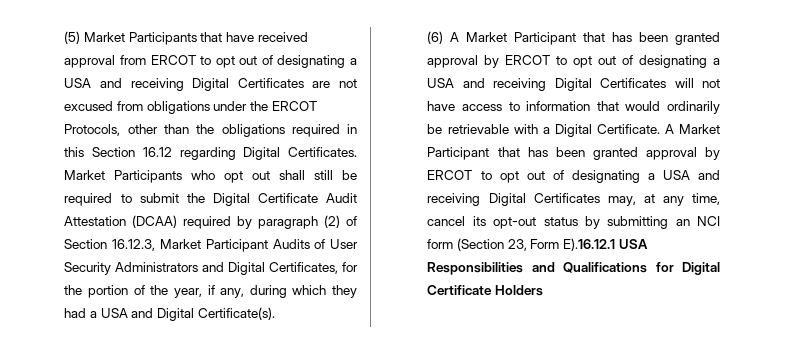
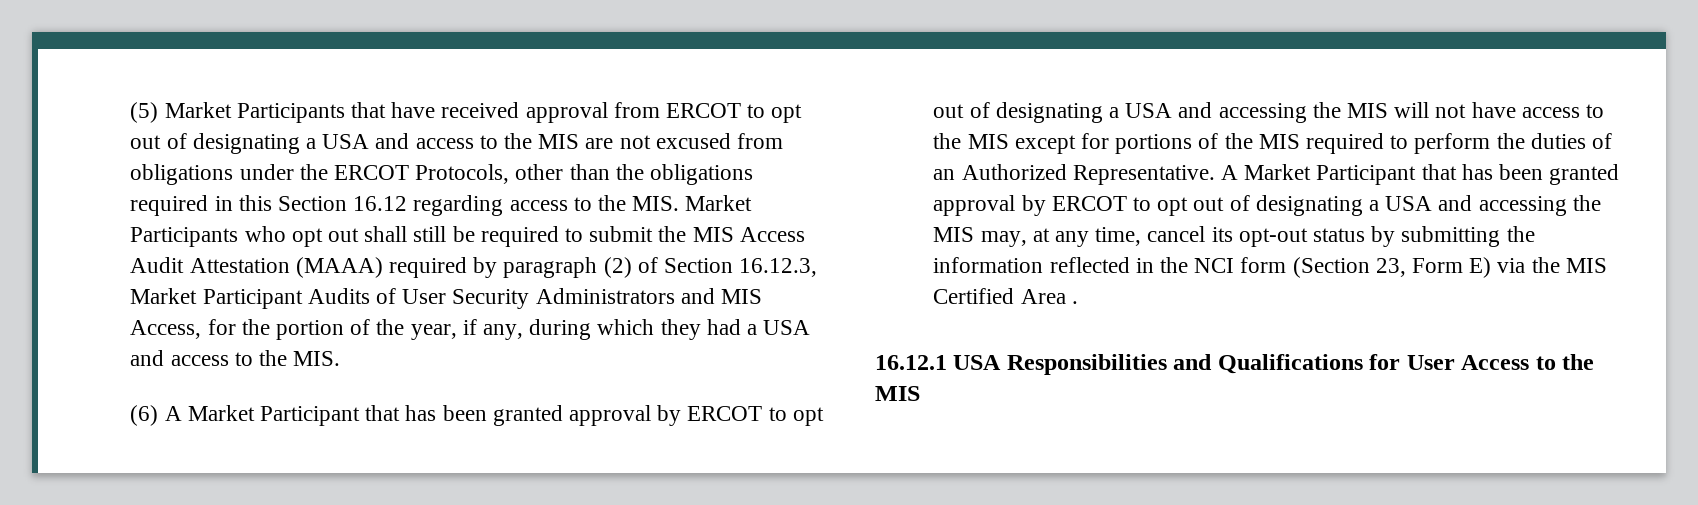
[130,78,304,91] receiving Digital Certificates -> [415,133,580,149] access to the MIS
[243,147,357,160] Digital Certificates. -> [509,195,680,211] access to the MIS.
[212,193,318,206] Digital Certificate -> [692,227,805,242] MIS Access
[132,215,178,228] (DCAA) -> [295,257,383,278] (MAAA)
[228,262,339,275] Digital Certificates, -> [721,289,763,304] [130,320,202,339] MIS Access,
[157,307,275,321] Digital Certificate(s). -> [170,350,341,366] access to the MIS.
[493,78,667,91] receiving Digital Certificates -> [1218,102,1389,123] accessing the MIS
[526,101,720,114] [427,124,660,137] information that would ordinarily be retrievable with a Digital Certificate. -> [933,133,1613,154] [933,164,1215,185] the MIS except for portions of the MIS required to perform the duties of an Authorized Representative.
[427,193,600,206] receiving Digital Certificates -> [1478,195,1601,216] [933,227,975,242] accessing the MIS
[675,219,690,226] an -> [1506,226,1535,242] [933,257,1188,273] the information reflected in the
[563,238,616,251] E).16.12.1 -> [1469,257,1607,278] [933,288,1078,304] [875,355,947,370] E) via the MIS Certified Area . // 16.12.1
[682,262,720,275] [427,285,544,296] Digital Certificate Holders -> [1406,354,1595,370] [875,386,920,401] User Access to the MIS

